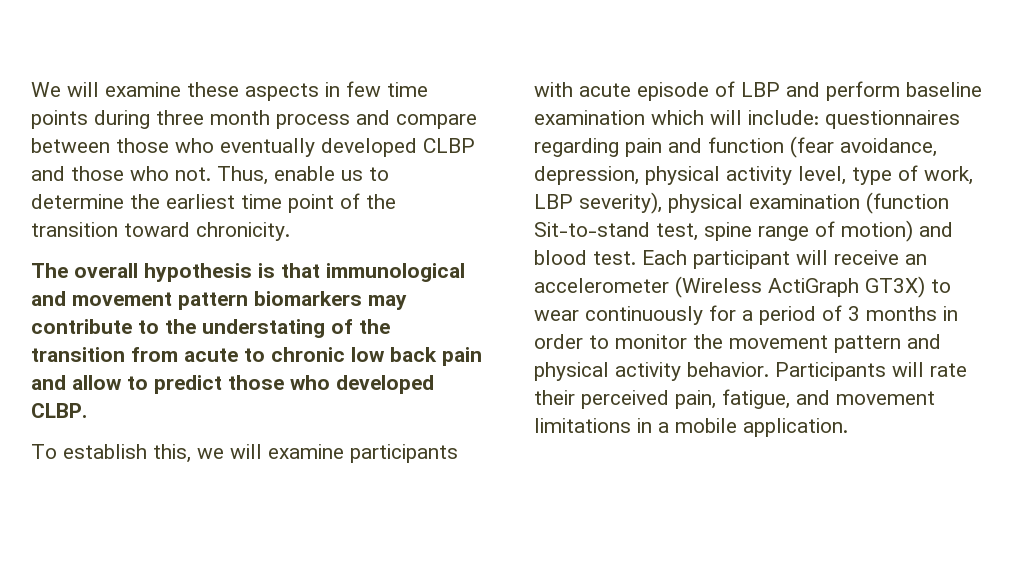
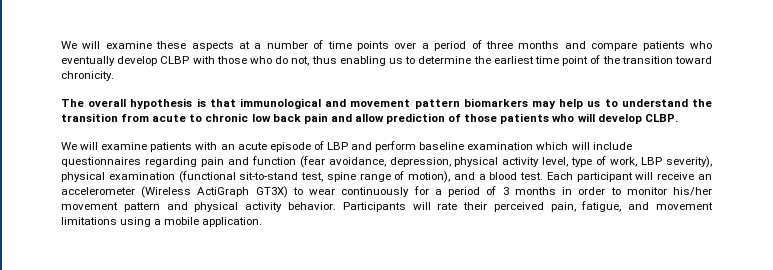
[325,81,428,97] [31,110,477,129] [31,138,475,157] [31,166,335,185] in few time points during three month process and compare between those who eventually developed CLBP and those who not. Thus, enable -> [239,40,712,51] [61,56,386,66] at a number of time points over a period of three months and compare patients who eventually develop CLBP with those who do not, thus enabling
[31,319,353,338] contribute to the understating of -> [559,99,688,109] help us to understand
[127,375,434,394] [31,403,87,418] [31,444,458,463] [534,82,573,97] to predict those who developed CLBP. // To establish this, we will examine participants with -> [386,113,678,124] [61,142,235,152] prediction of those patients who will develop CLBP. // We will examine patients with an
[748,110,819,125] include: -> [592,142,632,150] include
[866,192,949,214] [534,222,650,237] (function Sit-to-stand -> [178,171,299,183] (functional sit-to-stand
[841,220,953,242] motion) and -> [408,171,486,183] motion), and a
[693,334,723,349] the -> [673,187,713,196] his/her
[637,418,652,433] in -> [120,217,152,227] using

